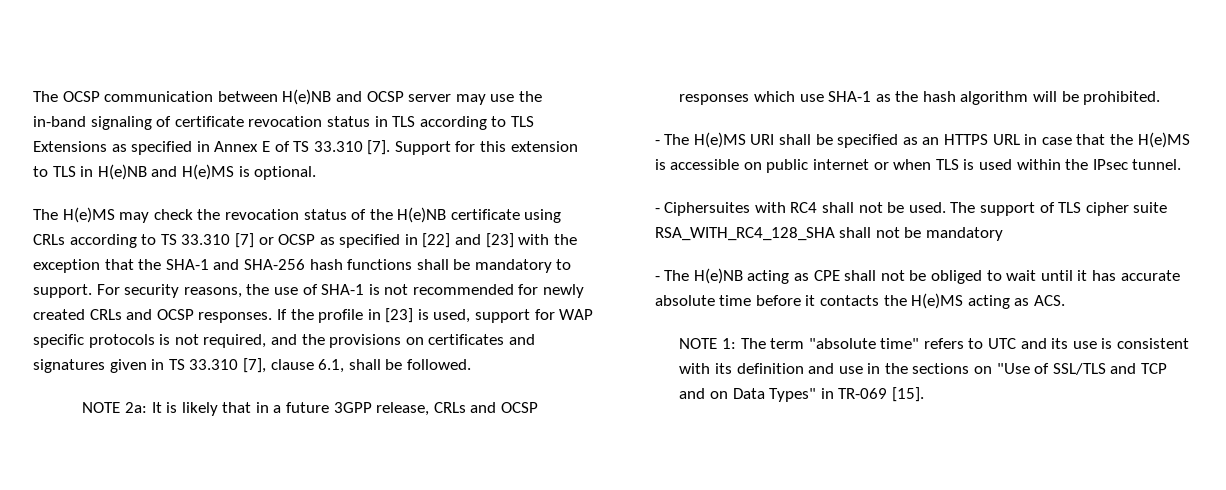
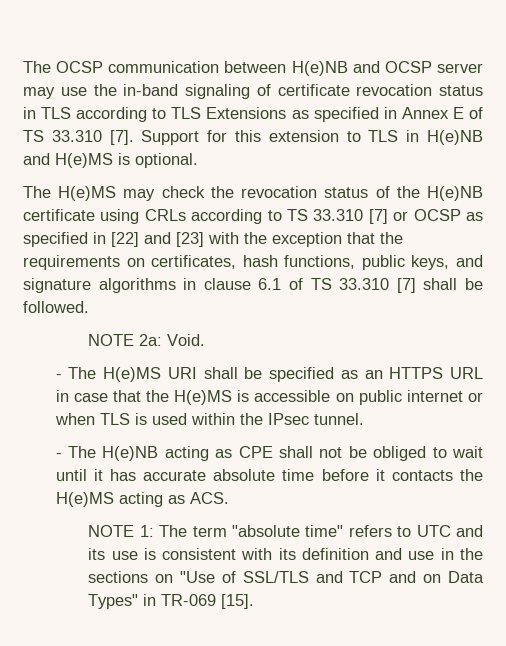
[165,259,572,273] [33,284,585,298] [33,308,594,323] [33,334,535,348] [33,358,345,373] SHA-1 and SHA-256 hash functions shall be mandatory to support. For security reasons, the use of SHA-1 is not recommended for newly created CRLs and OCSP responses. If the profile in [23] is used, support for WAP specific protocols is not required, and the provisions on certificates and signatures given in TS 33.310 [7], clause 6.1, -> [23,255,483,270] [23,278,416,293] requirements on certificates, hash functions, public keys, and signature algorithms in clause 6.1 of TS 33.310 [7]
[151,402,538,416] [679,91,1161,105] It is likely that in a future 3GPP release, CRLs and OCSP responses which use SHA-1 as the hash algorithm will be prohibited. -> [167,334,206,346] Void.
[654,202,1168,216] [654,227,1004,241] // - Ciphersuites with RC4 shall not be used. The support of TLS cipher suite RSA_WITH_RC4_128_SHA shall not be mandatory -> (364, 419) none

